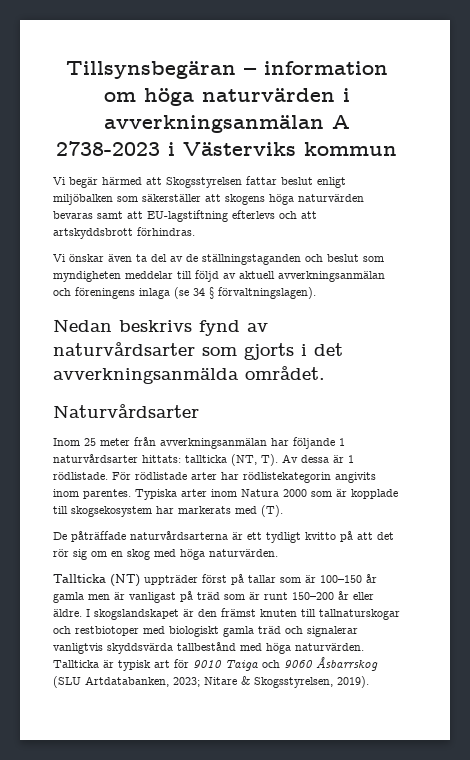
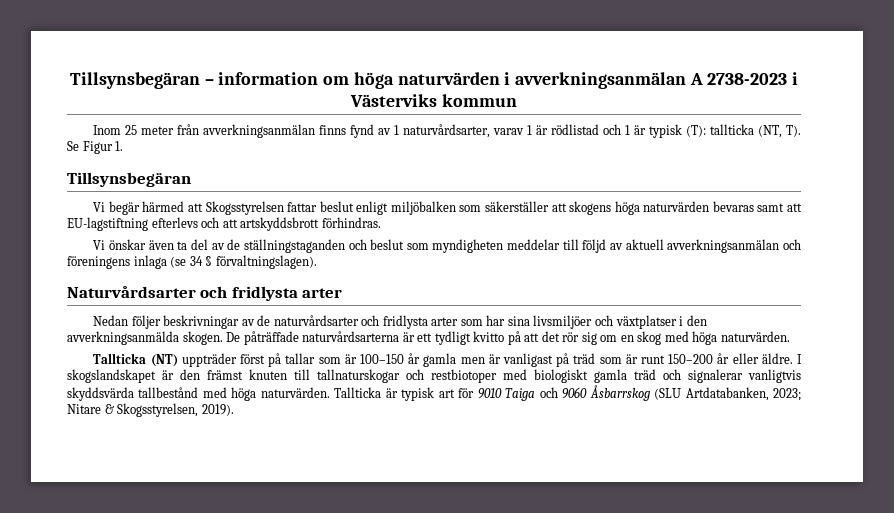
(397, 149) none -> [93,124,801,138] [67,141,124,154] [67,172,191,187] // Inom 25 meter från avverkningsanmälan finns fynd av 1 naturvårdsarter, varav 1 är rödlistad och 1 är typisk (T): tallticka (NT, T). Se Figur 1. // Tillsynsbegäran
[53,319,268,336] [53,342,343,360] [53,366,325,384] [53,404,199,418] [53,437,345,449] [53,454,354,466] [53,472,376,483] [53,489,398,500] [53,505,283,517] Nedan beskrivs fynd av naturvårdsarter som gjorts i det avverkningsanmälda området. // Naturvårdsarter // Inom 25 meter från avverkningsanmälan har följande 1 naturvårdsarter hittats: tallticka (NT, T). Av dessa är 1 rödlistade. För rödlistade arter har rödlistekategorin angivits inom parentes. Typiska arter inom Natura 2000 som är kopplade till skogsekosystem har markerats med (T). // -> [67,286,343,301] [93,315,707,329] [67,331,223,345] Naturvårdsarter och fridlysta arter // Nedan följer beskrivningar av de naturvårdsarter och fridlysta arter som har sina livsmiljöer och växtplatser i den avverkningsanmälda skogen.

